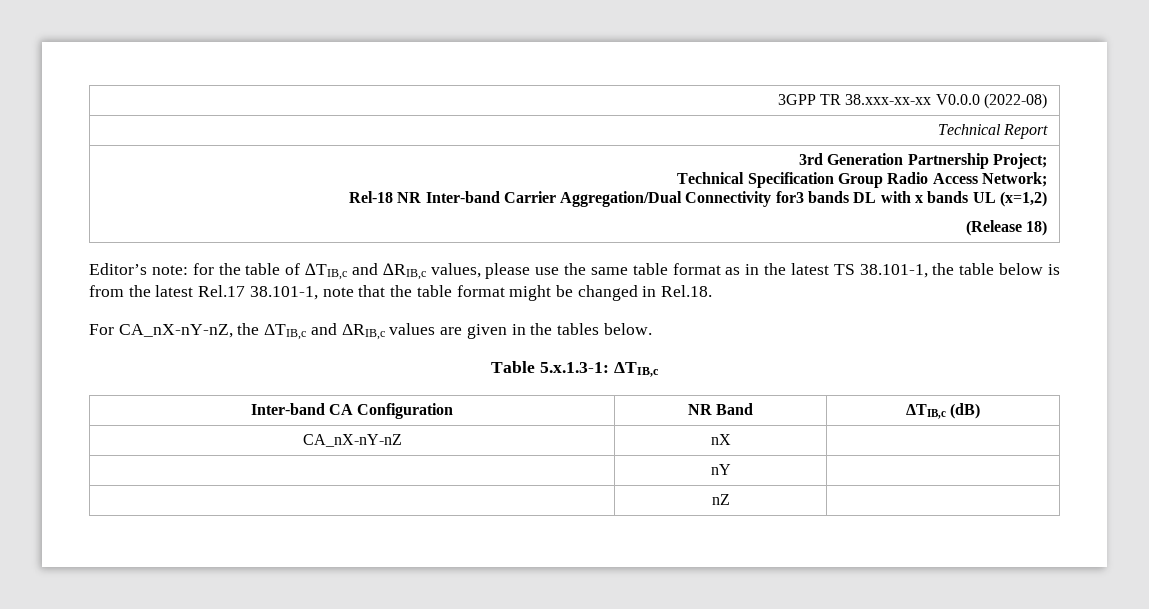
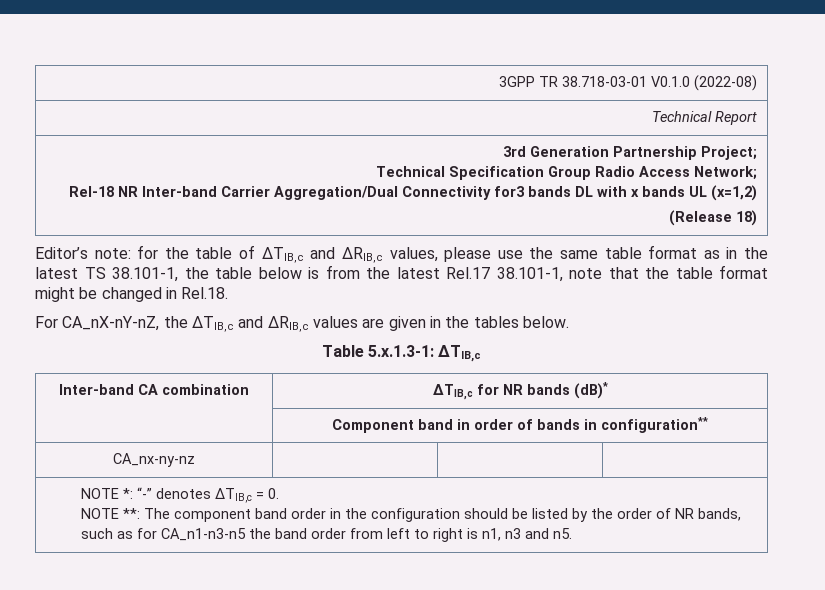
[845,94,980,105] 38.xxx-xx-xx V0.0.0 -> [561,76,690,87] 38.718-03-01 V0.1.0
[357,403,454,419] [687,403,754,415] [905,403,981,419] [302,434,402,447] [710,434,731,445] [710,464,731,475] [711,494,730,505] Configuration | NR Band | ΔTIB,c (dB) // CA_nX-nY-nZ | nX | // | nY | // | nZ | -> [162,384,249,395] [432,382,608,400] [332,417,708,433] [113,453,195,467] [80,487,279,503] [80,508,741,522] [80,528,572,542] combination | ΔTIB,c for NR bands (dB)* // | Component band in order of bands in configuration** // CA_nx-ny-nz | | | // NOTE *: “-” denotes ΔTIB,c = 0. // NOTE **: The component band order in the configuration should be listed by the order of NR bands, such as for CA_n1-n3-n5 the band order from left to right is n1, n3 and n5.

